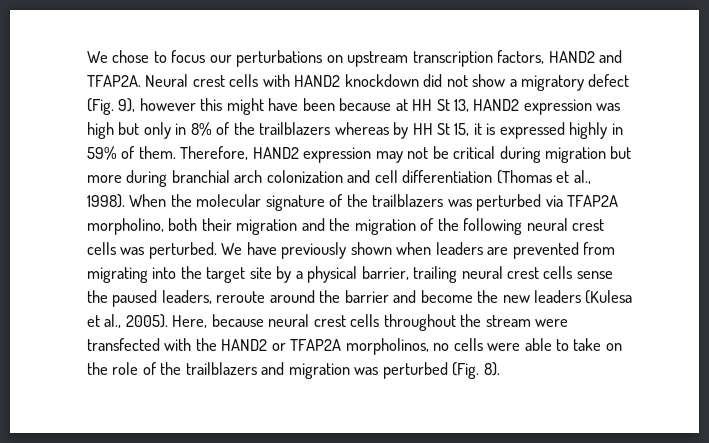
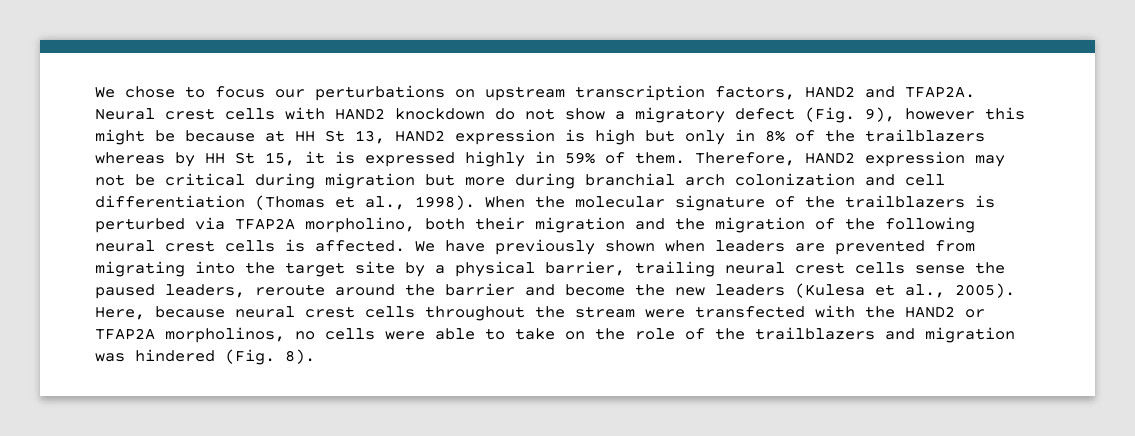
[423,74,443,87] did -> [495,108,515,120] do
[268,98,335,111] have been -> [155,130,175,142] be
[596,103,621,111] was -> [565,129,585,142] is
[447,199,472,207] was -> [975,195,995,208] is
[120,242,217,259] was perturbed. -> [285,239,405,252] is affected.
[382,362,448,379] perturbed -> [135,349,215,362] hindered

